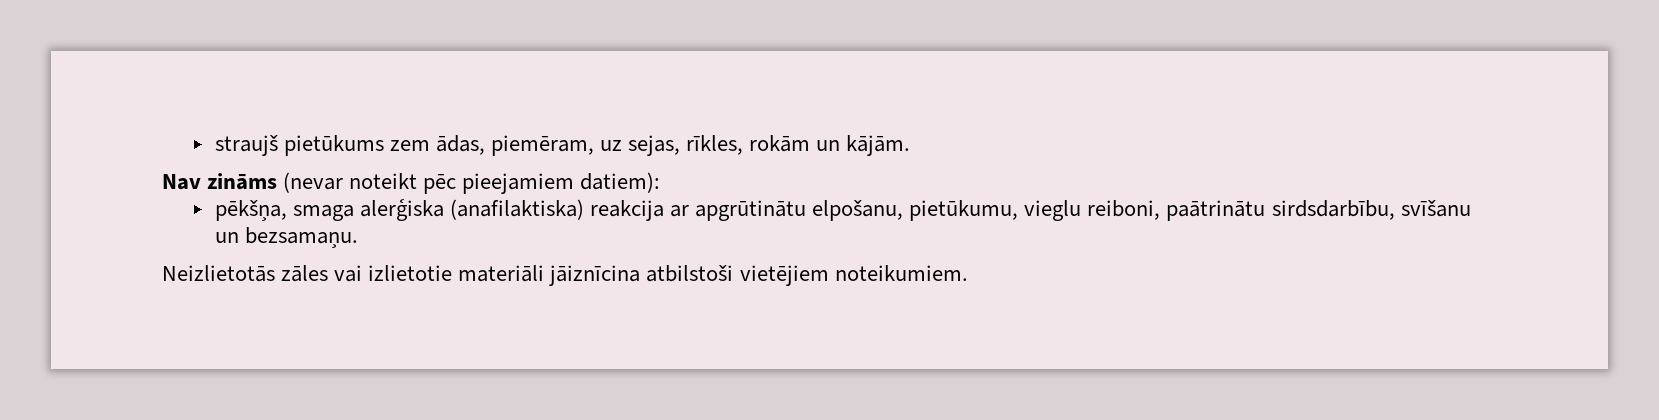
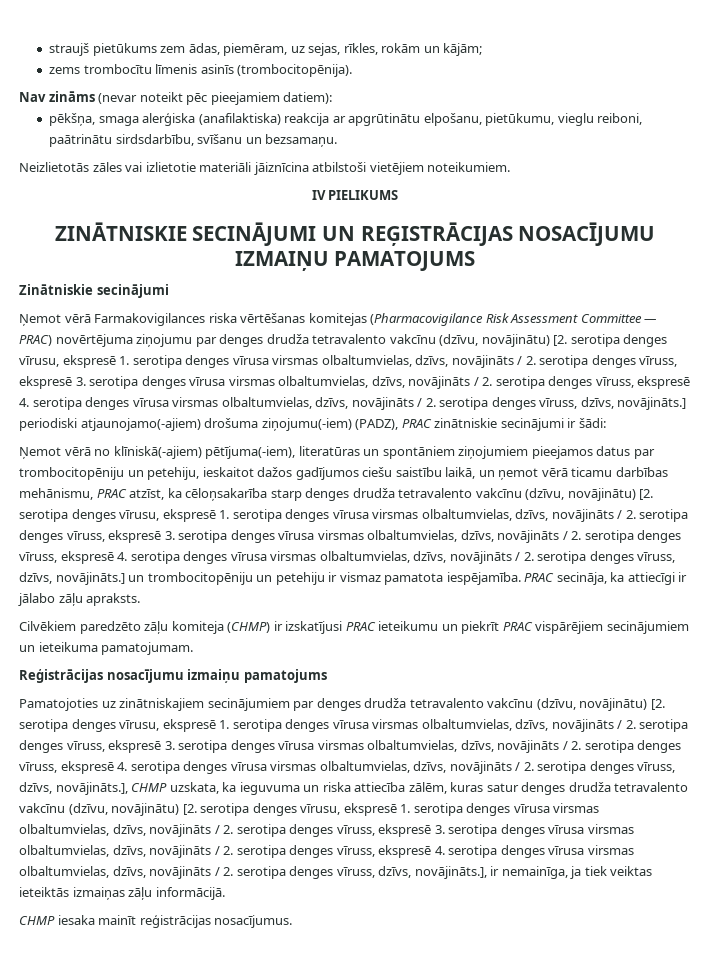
[846,135,911,156] kājām. -> [443,43,483,56] [49,64,353,77] kājām; // zems trombocītu līmenis asinīs (trombocitopēnija).
(968, 273) none -> [311,190,399,200] [54,222,656,246] [234,251,476,271] [19,284,169,298] [19,313,658,326] [19,334,668,347] [19,355,678,368] [19,376,691,389] [19,397,687,410] [19,418,606,431] [19,446,655,459] [19,467,668,480] [19,488,654,501] [19,509,689,522] [19,530,682,543] [19,551,676,564] [19,572,688,585] [18,593,141,606] [19,621,689,634] [19,642,194,655] [19,669,327,683] [19,698,665,711] [19,719,689,732] [19,740,682,753] [19,761,676,774] [19,782,689,795] [19,803,600,816] [19,824,634,837] [19,845,634,858] [19,866,653,879] [19,887,225,900] [19,915,293,928] // IV PIELIKUMS // ZINĀTNISKIE SECINĀJUMI UN REĢISTRĀCIJAS NOSACĪJUMU IZMAIŅU PAMATOJUMS // Zinātniskie secinājumi // Ņemot vērā Farmakovigilances riska vērtēšanas komitejas (Pharmacovigilance Risk Assessment Committee — PRAC) novērtējuma ziņojumu par denges drudža tetravalento vakcīnu (dzīvu, novājinātu) [2. serotipa denges vīrusu, ekspresē 1. serotipa denges vīrusa virsmas olbaltumvielas, dzīvs, novājināts / 2. serotipa denges vīruss, ekspresē 3. serotipa denges vīrusa virsmas olbaltumvielas, dzīvs, novājināts / 2. serotipa denges vīruss, ekspresē 4. serotipa denges vīrusa virsmas olbaltumvielas, dzīvs, novājināts / 2. serotipa denges vīruss, dzīvs, novājināts.] periodiski atjaunojamo(-ajiem) drošuma ziņojumu(-iem) (PADZ), PRAC zinātniskie secinājumi ir šādi: // Ņemot vērā no klīniskā(-ajiem) pētījuma(-iem), literatūras un spontāniem ziņojumiem pieejamos datus par trombocitopēniju un petehiju, ieskaitot dažos gadījumos ciešu saistību laikā, un ņemot vērā ticamu darbības mehānismu, PRAC atzīst, ka cēloņsakarība starp denges drudža tetravalento vakcīnu (dzīvu, novājinātu) [2. serotipa denges vīrusu, ekspresē 1. serotipa denges vīrusa virsmas olbaltumvielas, dzīvs, novājināts / 2. serotipa denges vīruss, ekspresē 3. serotipa denges vīrusa virsmas olbaltumvielas, dzīvs, novājināts / 2. serotipa denges vīruss, ekspresē 4. serotipa denges vīrusa virsmas olbaltumvielas, dzīvs, novājināts / 2. serotipa denges vīruss, dzīvs, novājināts.] un trombocitopēniju un petehiju ir vismaz pamatota iespējamība. PRAC secināja, ka attiecīgi ir jālabo zāļu apraksts. // Cilvēkiem paredzēto zāļu komiteja (CHMP) ir izskatījusi PRAC ieteikumu un piekrīt PRAC vispārējiem secinājumiem un ieteikuma pamatojumam. // Reģistrācijas nosacījumu izmaiņu pamatojums // Pamatojoties uz zinātniskajiem secinājumiem par denges drudža tetravalento vakcīnu (dzīvu, novājinātu) [2. serotipa denges vīrusu, ekspresē 1. serotipa denges vīrusa virsmas olbaltumvielas, dzīvs, novājināts / 2. serotipa denges vīruss, ekspresē 3. serotipa denges vīrusa virsmas olbaltumvielas, dzīvs, novājināts / 2. serotipa denges vīruss, ekspresē 4. serotipa denges vīrusa virsmas olbaltumvielas, dzīvs, novājināts / 2. serotipa denges vīruss, dzīvs, novājināts.], CHMP uzskata, ka ieguvuma un riska attiecība zālēm, kuras satur denges drudža tetravalento vakcīnu (dzīvu, novājinātu) [2. serotipa denges vīrusu, ekspresē 1. serotipa denges vīrusa virsmas olbaltumvielas, dzīvs, novājināts / 2. serotipa denges vīruss, ekspresē 3. serotipa denges vīrusa virsmas olbaltumvielas, dzīvs, novājināts / 2. serotipa denges vīruss, ekspresē 4. serotipa denges vīrusa virsmas olbaltumvielas, dzīvs, novājināts / 2. serotipa denges vīruss, dzīvs, novājināts.], ir nemainīga, ja tiek veiktas ieteiktās izmaiņas zāļu informācijā. // CHMP iesaka mainīt reģistrācijas nosacījumus.

